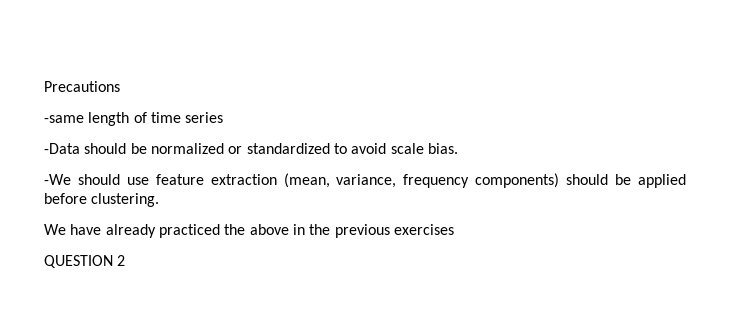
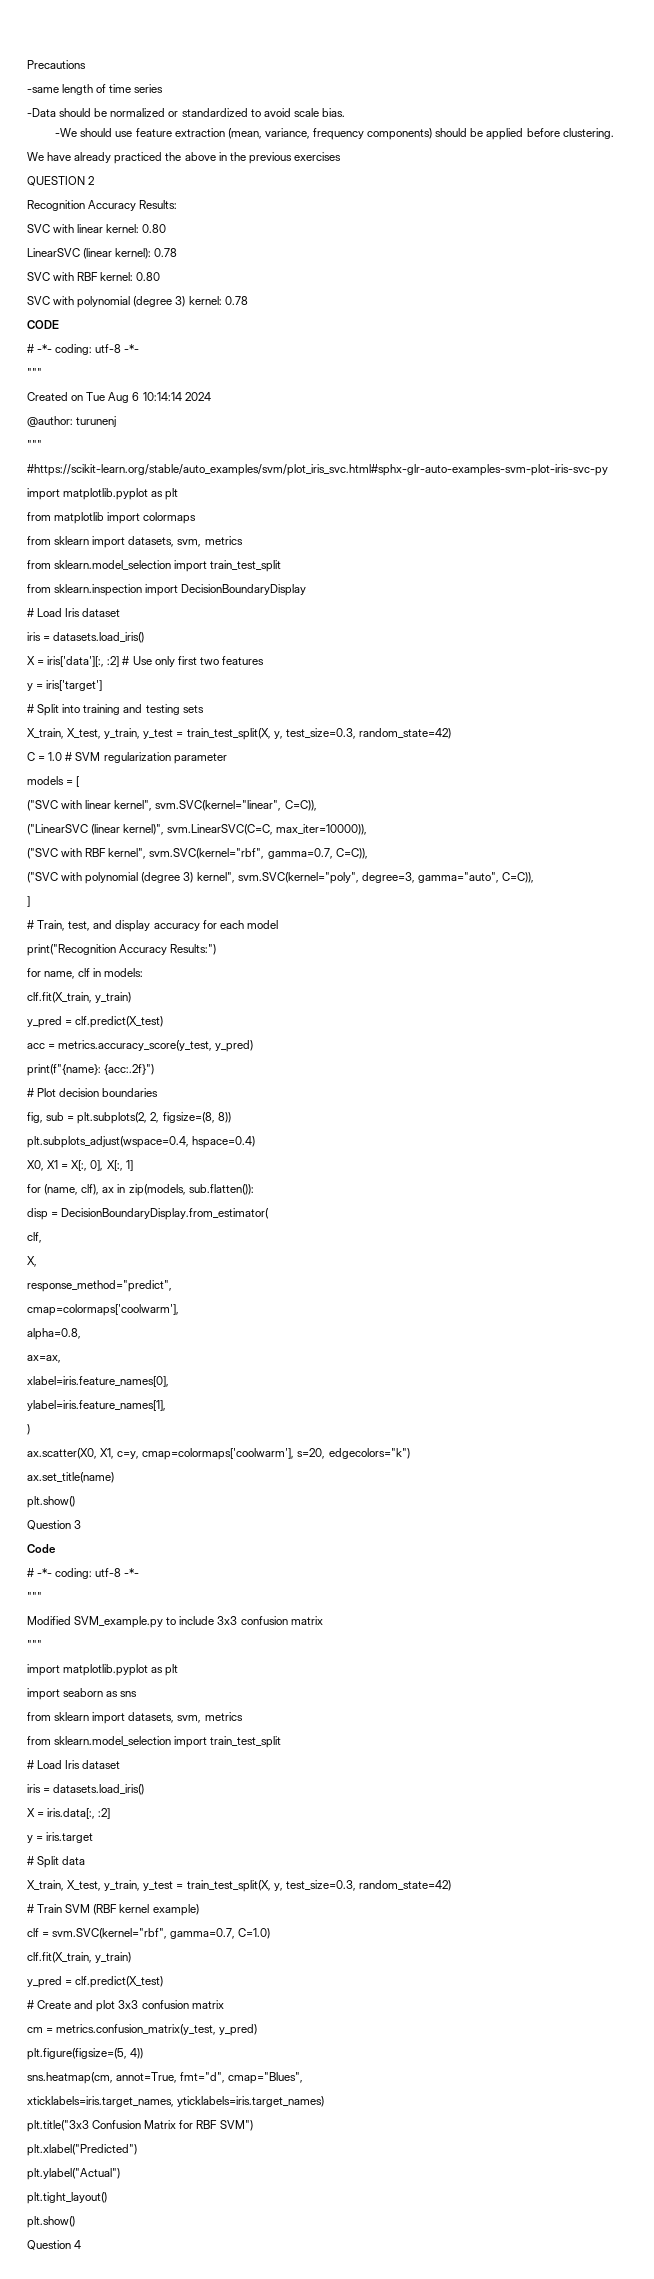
(126, 260) none -> [27,200,178,211] [27,224,167,233] [27,248,178,259] [27,272,161,281] [27,296,248,308] [27,320,59,329] [27,344,140,355] [27,368,42,377] [27,392,211,403] [27,416,117,427] [27,440,42,449] [27,464,608,476] [27,488,179,500] [27,512,197,524] [27,536,243,548] [27,560,282,572] [27,584,307,596] [27,608,121,617] [27,632,145,643] [27,656,264,667] [27,680,103,691] [27,704,204,716] [27,728,451,740] [27,752,227,764] [27,776,80,787] [27,800,317,811] [27,824,368,835] [27,848,368,859] [27,872,534,884] [27,896,30,907] [27,920,278,932] [27,944,217,956] [27,968,144,979] [27,992,132,1003] [27,1016,164,1028] [27,1040,254,1052] [27,1064,155,1076] [27,1088,159,1097] [27,1112,231,1124] [27,1136,256,1148] [27,1160,133,1171] [27,1184,254,1196] [27,1208,270,1220] [27,1232,42,1243] [27,1256,37,1267] [27,1280,172,1292] [27,1304,179,1316] [27,1328,81,1340] [27,1355,61,1363] [27,1376,169,1387] [27,1400,166,1411] [27,1424,30,1435] [27,1448,410,1460] [27,1472,114,1483] [27,1496,75,1508] [27,1520,82,1530] [27,1544,56,1553] [27,1568,140,1579] [27,1592,42,1601] [27,1616,323,1628] [27,1640,42,1649] [27,1664,179,1676] [27,1688,138,1700] [27,1712,243,1724] [27,1736,282,1748] [27,1760,121,1769] [27,1784,145,1795] [27,1808,111,1819] [27,1832,94,1843] [27,1856,86,1868] [27,1880,451,1892] [27,1904,199,1916] [27,1928,271,1939] [27,1952,132,1963] [27,1976,164,1988] [27,2000,224,2012] [27,2024,258,2036] [27,2048,144,2060] [27,2072,304,2084] [27,2096,325,2107] [27,2120,253,2132] [27,2144,137,2156] [27,2168,120,2180] [27,2192,107,2204] [27,2216,75,2228] [27,2240,82,2250] // Recognition Accuracy Results: // SVC with linear kernel: 0.80 // LinearSVC (linear kernel): 0.78 // SVC with RBF kernel: 0.80 // SVC with polynomial (degree 3) kernel: 0.78 // CODE // # -*- coding: utf-8 -*- // """ // Created on Tue Aug 6 10:14:14 2024 // @author: turunenj // """ // #https://scikit-learn.org/stable/auto_examples/svm/plot_iris_svc.html#sphx-glr-auto-examples-svm-plot-iris-svc-py // import matplotlib.pyplot as plt // from matplotlib import colormaps // from sklearn import datasets, svm, metrics // from sklearn.model_selection import train_test_split // from sklearn.inspection import DecisionBoundaryDisplay // # Load Iris dataset // iris = datasets.load_iris() // X = iris['data'][:, :2] # Use only first two features // y = iris['target'] // # Split into training and testing sets // X_train, X_test, y_train, y_test = train_test_split(X, y, test_size=0.3, random_state=42) // C = 1.0 # SVM regularization parameter // models = [ // ("SVC with linear kernel", svm.SVC(kernel="linear", C=C)), // ("LinearSVC (linear kernel)", svm.LinearSVC(C=C, max_iter=10000)), // ("SVC with RBF kernel", svm.SVC(kernel="rbf", gamma=0.7, C=C)), // ("SVC with polynomial (degree 3) kernel", svm.SVC(kernel="poly", degree=3, gamma="auto", C=C)), // ] // # Train, test, and display accuracy for each model // print("Recognition Accuracy Results:") // for name, clf in models: // clf.fit(X_train, y_train) // y_pred = clf.predict(X_test) // acc = metrics.accuracy_score(y_test, y_pred) // print(f"{name}: {acc:.2f}") // # Plot decision boundaries // fig, sub = plt.subplots(2, 2, figsize=(8, 8)) // plt.subplots_adjust(wspace=0.4, hspace=0.4) // X0, X1 = X[:, 0], X[:, 1] // for (name, clf), ax in zip(models, sub.flatten()): // disp = DecisionBoundaryDisplay.from_estimator( // clf, // X, // response_method="predict", // cmap=colormaps['coolwarm'], // alpha=0.8, // ax=ax, // xlabel=iris.feature_names[0], // ylabel=iris.feature_names[1], // ) // ax.scatter(X0, X1, c=y, cmap=colormaps['coolwarm'], s=20, edgecolors="k") // ax.set_title(name) // plt.show() // Question 3 // Code // # -*- coding: utf-8 -*- // """ // Modified SVM_example.py to include 3x3 confusion matrix // """ // import matplotlib.pyplot as plt // import seaborn as sns // from sklearn import datasets, svm, metrics // from sklearn.model_selection import train_test_split // # Load Iris dataset // iris = datasets.load_iris() // X = iris.data[:, :2] // y = iris.target // # Split data // X_train, X_test, y_train, y_test = train_test_split(X, y, test_size=0.3, random_state=42) // # Train SVM (RBF kernel example) // clf = svm.SVC(kernel="rbf", gamma=0.7, C=1.0) // clf.fit(X_train, y_train) // y_pred = clf.predict(X_test) // # Create and plot 3x3 confusion matrix // cm = metrics.confusion_matrix(y_test, y_pred) // plt.figure(figsize=(5, 4)) // sns.heatmap(cm, annot=True, fmt="d", cmap="Blues", // xticklabels=iris.target_names, yticklabels=iris.target_names) // plt.title("3x3 Confusion Matrix for RBF SVM") // plt.xlabel("Predicted") // plt.ylabel("Actual") // plt.tight_layout() // plt.show() // Question 4

